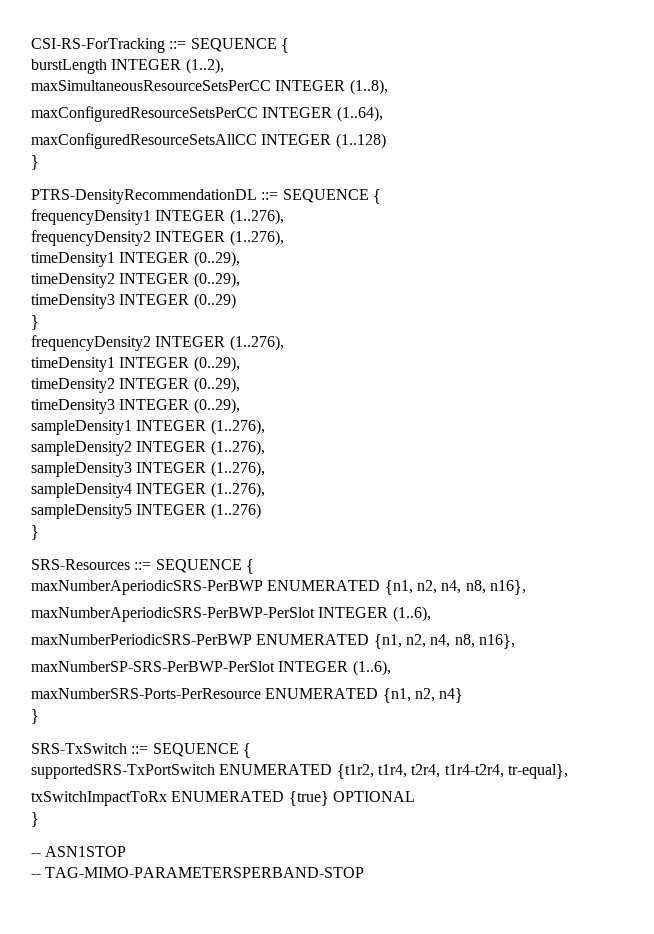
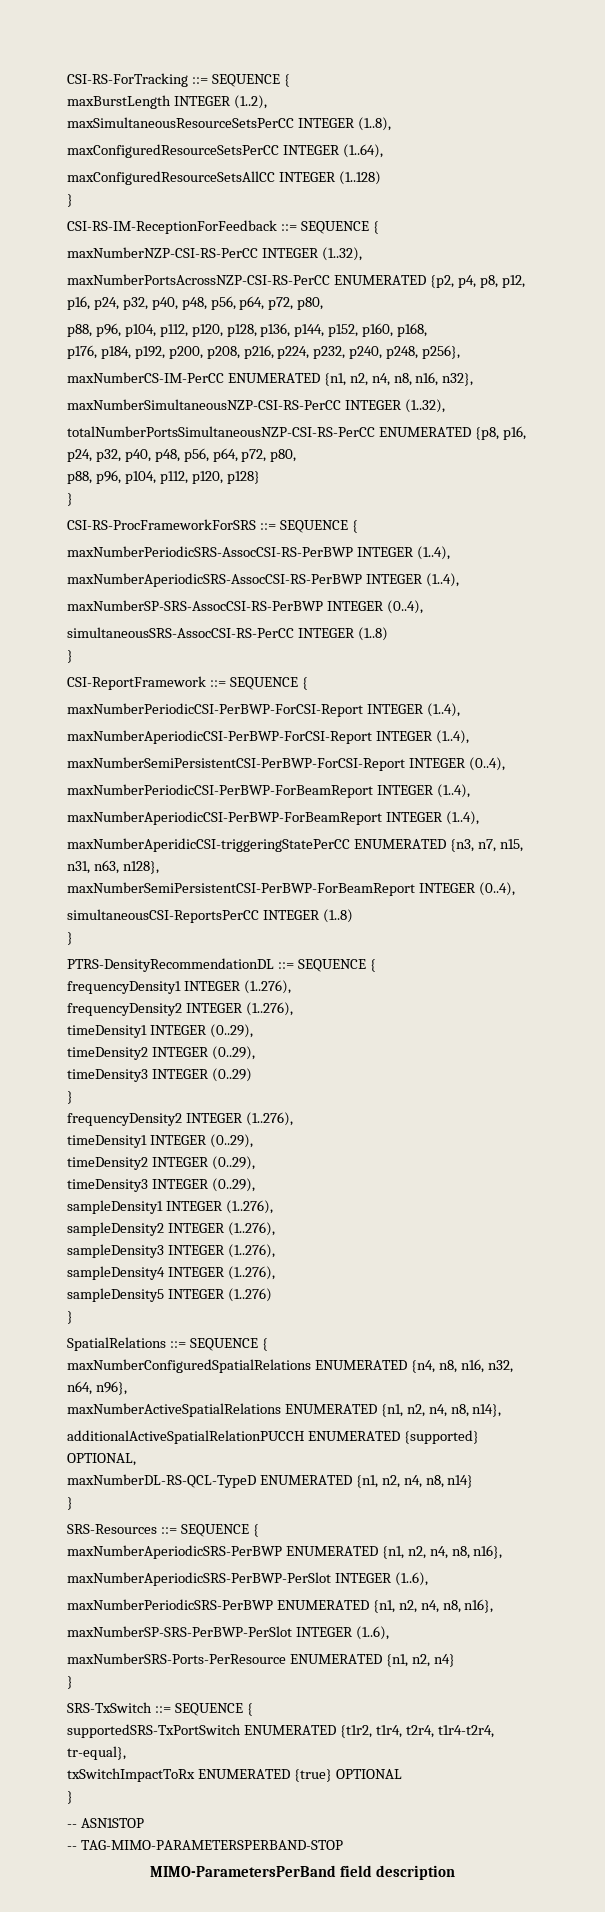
[31,59,107,74] burstLength -> [67,95,171,109] maxBurstLength
(39, 162) none -> [67,220,379,234] [67,247,362,261] [67,274,525,288] [67,296,324,310] [67,323,428,337] [67,345,461,359] [67,372,474,386] [67,399,445,413] [67,426,526,440] [67,448,297,462] [67,470,260,484] [67,493,73,506] [67,519,358,533] [67,546,450,560] [67,573,459,587] [67,600,423,614] [67,627,388,641] [67,650,73,663] [67,676,308,690] [67,703,460,717] [67,730,469,744] [67,757,505,771] [67,784,470,798] [67,811,479,825] [67,838,523,852] [67,860,159,874] [67,882,515,896] [67,909,353,923] [67,932,73,945] // CSI-RS-IM-ReceptionForFeedback ::= SEQUENCE { // maxNumberNZP-CSI-RS-PerCC INTEGER (1..32), // maxNumberPortsAcrossNZP-CSI-RS-PerCC ENUMERATED {p2, p4, p8, p12, p16, p24, p32, p40, p48, p56, p64, p72, p80, // p88, p96, p104, p112, p120, p128, p136, p144, p152, p160, p168, // p176, p184, p192, p200, p208, p216, p224, p232, p240, p248, p256}, // maxNumberCS-IM-PerCC ENUMERATED {n1, n2, n4, n8, n16, n32}, // maxNumberSimultaneousNZP-CSI-RS-PerCC INTEGER (1..32), // totalNumberPortsSimultaneousNZP-CSI-RS-PerCC ENUMERATED {p8, p16, p24, p32, p40, p48, p56, p64, p72, p80, // p88, p96, p104, p112, p120, p128} // } // CSI-RS-ProcFrameworkForSRS ::= SEQUENCE { // maxNumberPeriodicSRS-AssocCSI-RS-PerBWP INTEGER (1..4), // maxNumberAperiodicSRS-AssocCSI-RS-PerBWP INTEGER (1..4), // maxNumberSP-SRS-AssocCSI-RS-PerBWP INTEGER (0..4), // simultaneousSRS-AssocCSI-RS-PerCC INTEGER (1..8) // } // CSI-ReportFramework ::= SEQUENCE { // maxNumberPeriodicCSI-PerBWP-ForCSI-Report INTEGER (1..4), // maxNumberAperiodicCSI-PerBWP-ForCSI-Report INTEGER (1..4), // maxNumberSemiPersistentCSI-PerBWP-ForCSI-Report INTEGER (0..4), // maxNumberPeriodicCSI-PerBWP-ForBeamReport INTEGER (1..4), // maxNumberAperiodicCSI-PerBWP-ForBeamReport INTEGER (1..4), // maxNumberAperidicCSI-triggeringStatePerCC ENUMERATED {n3, n7, n15, n31, n63, n128}, // maxNumberSemiPersistentCSI-PerBWP-ForBeamReport INTEGER (0..4), // simultaneousCSI-ReportsPerCC INTEGER (1..8) // }
(39, 532) none -> [67,1337,268,1351] [67,1359,513,1373] [67,1381,127,1395] [67,1403,502,1417] [67,1430,479,1444] [67,1453,136,1466] [67,1474,474,1488] [67,1497,73,1510] // SpatialRelations ::= SEQUENCE { // maxNumberConfiguredSpatialRelations ENUMERATED {n4, n8, n16, n32, n64, n96}, // maxNumberActiveSpatialRelations ENUMERATED {n1, n2, n4, n8, n14}, // additionalActiveSpatialRelationPUCCH ENUMERATED {supported} OPTIONAL, // maxNumberDL-RS-QCL-TypeD ENUMERATED {n1, n2, n4, n8, n14} // }
(365, 872) none -> [150,1865,455,1880] // MIMO-ParametersPerBand field description

